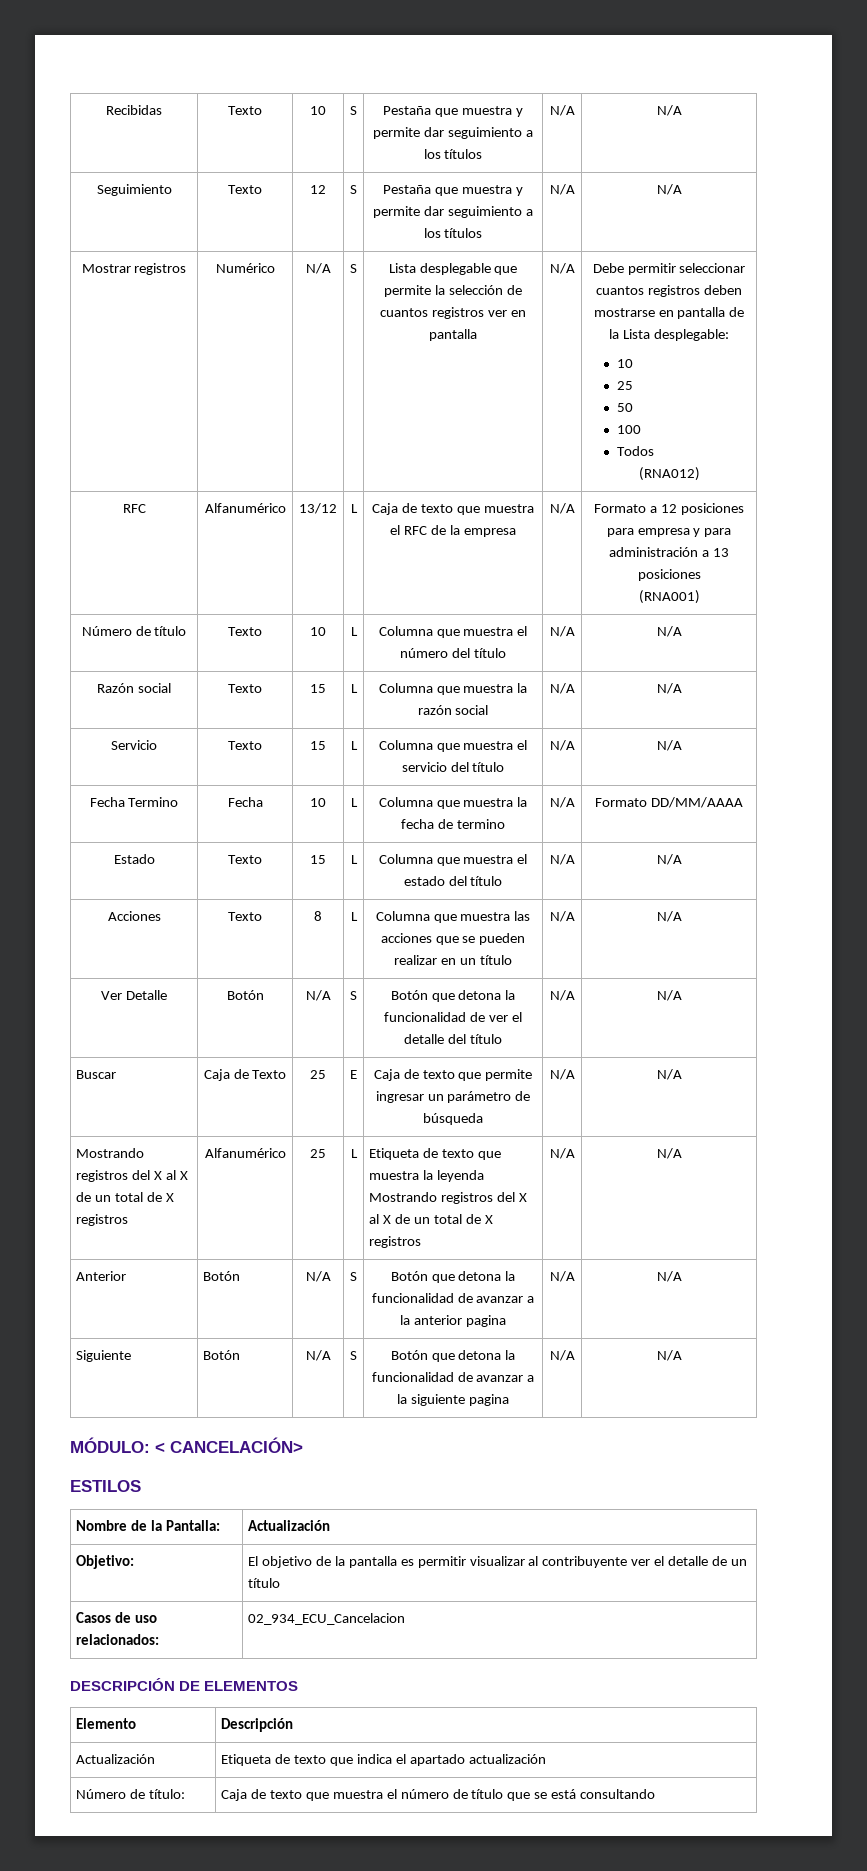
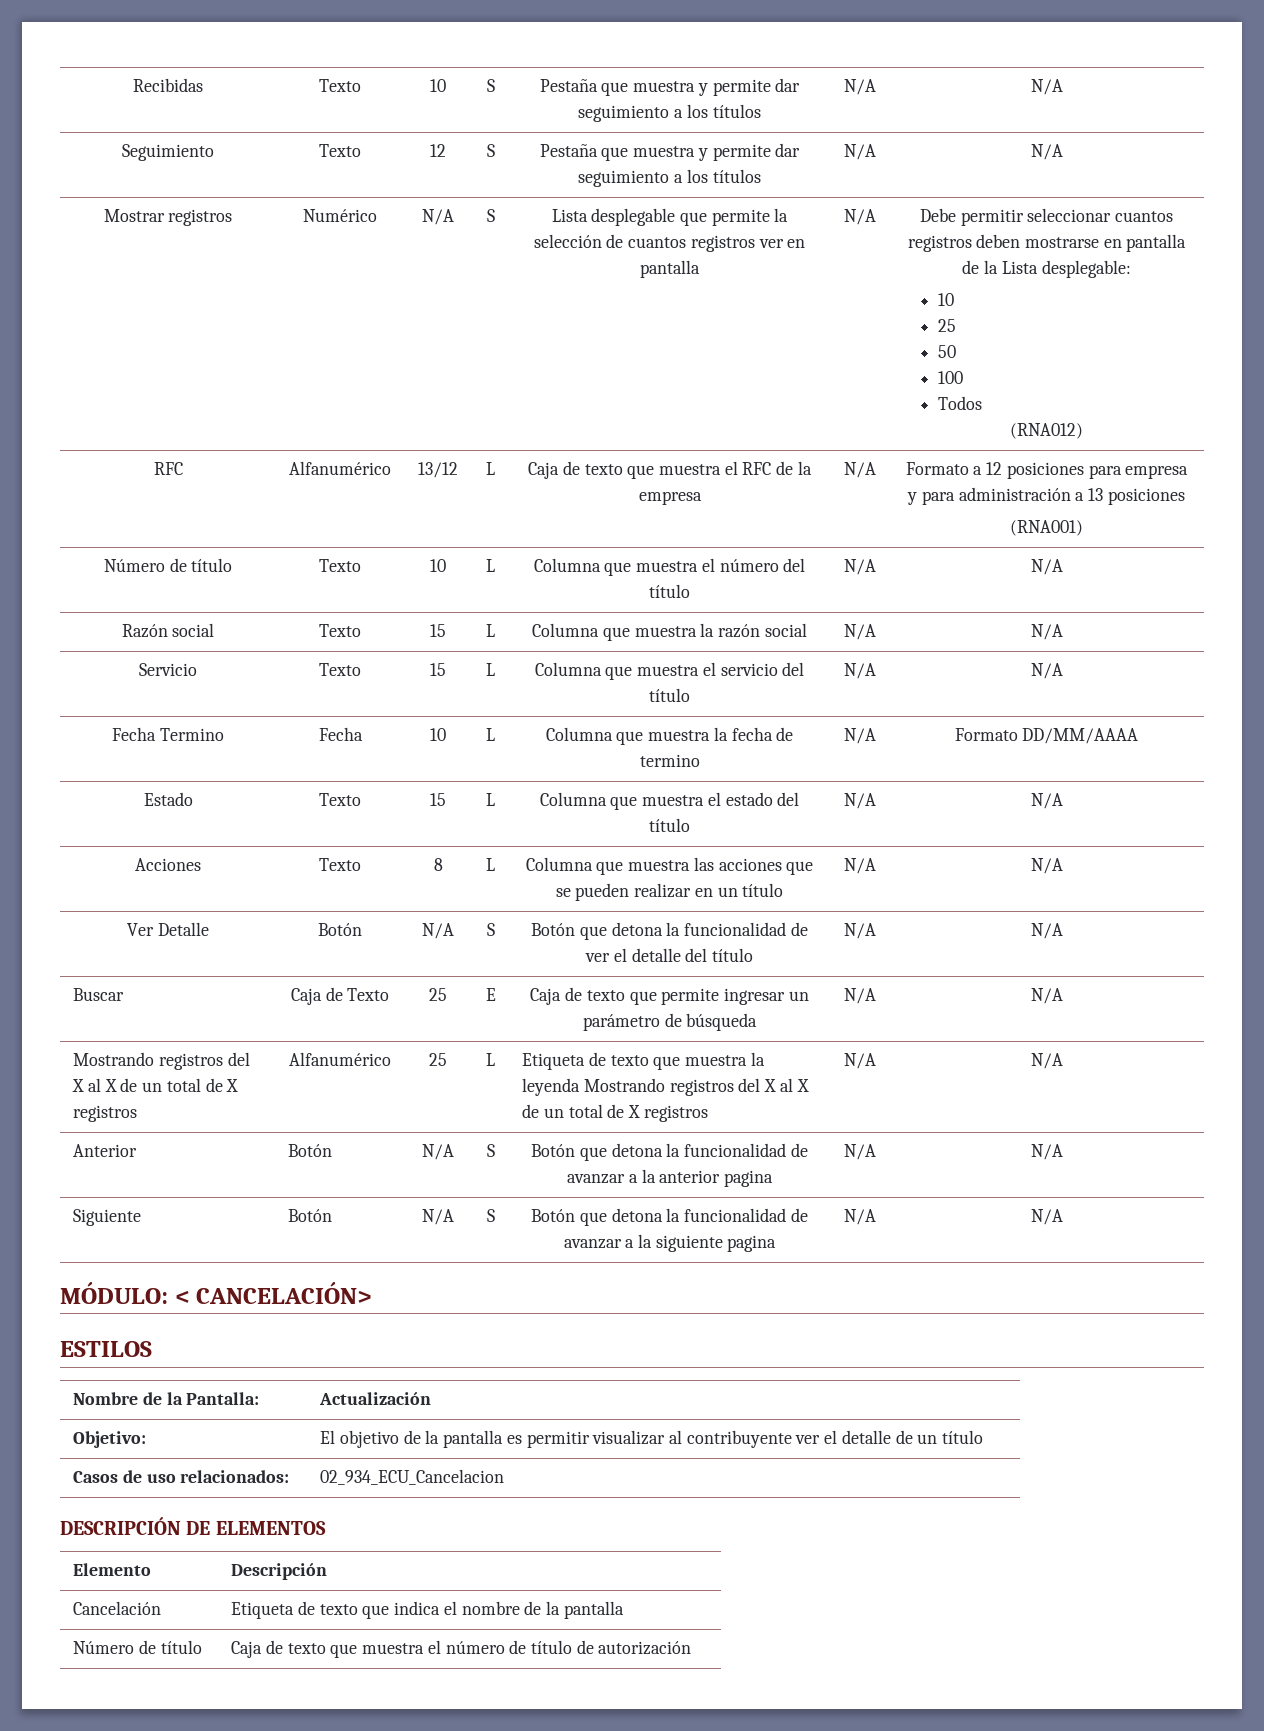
[76,1754,156,1764] Actualización -> [73,1601,162,1615] Cancelación
[409,1754,546,1766] [76,1789,185,1799] apartado actualización // Número de título: -> [461,1601,624,1619] [73,1640,202,1654] nombre de la pantalla // Número de título
[507,1789,656,1801] que se está consultando -> [576,1640,692,1655] de autorización

